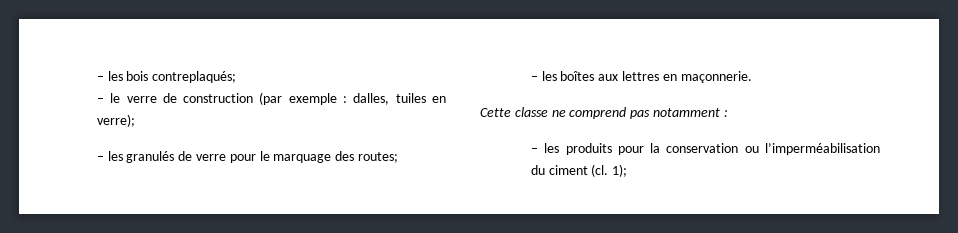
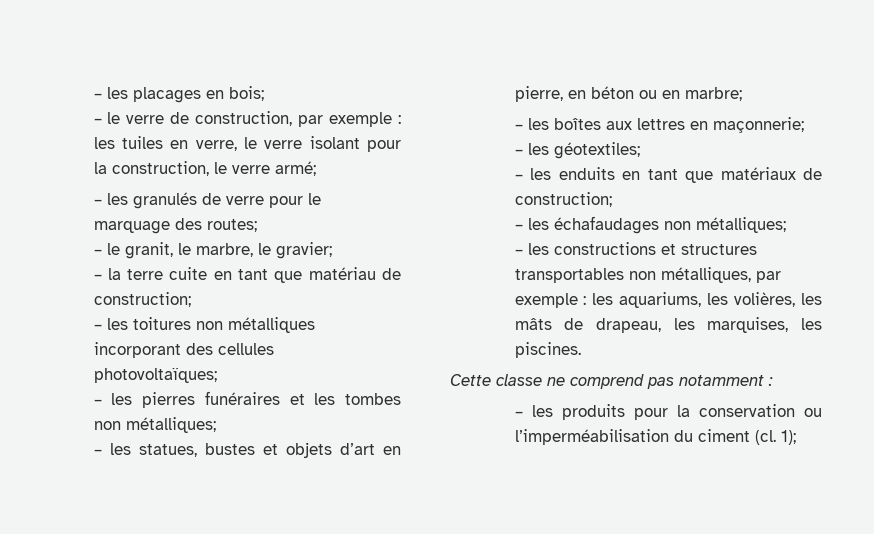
[96,71,237,83] – les bois contreplaqués; -> [93,86,264,103] – les placages en bois;
[183,92,390,105] construction (par exemple : dalles, -> [195,111,401,127] [93,137,115,149] construction, par exemple : les
[96,114,135,127] verre); -> [195,136,401,152] [93,161,316,176] verre, le verre isolant pour la construction, le verre armé;
(398, 157) none -> [93,242,332,259] [93,267,401,283] [93,292,191,307] [93,317,315,333] [93,342,274,358] [93,367,217,383] [93,391,401,408] [93,417,216,433] [93,442,402,458] [514,86,742,102] // – le granit, le marbre, le gravier; // – la terre cuite en tant que matériau de construction; // – les toitures non métalliques incorporant des cellules photovoltaïques; // – les pierres funéraires et les tombes non métalliques; // – les statues, bustes et objets d’art en pierre, en béton ou en marbre;
[680,71,752,83] maçonnerie. -> [712,117,804,133] [514,142,640,159] [514,167,822,183] [514,192,612,207] [514,216,786,234] [514,242,757,255] [514,267,781,283] [514,292,822,308] [514,317,822,333] [514,342,581,358] maçonnerie; // – les géotextiles; // – les enduits en tant que matériaux de construction; // – les échafaudages non métalliques; // – les constructions et structures transportables non métalliques, par exemple : les aquariums, les volières, les mâts de drapeau, les marquises, les piscines.

